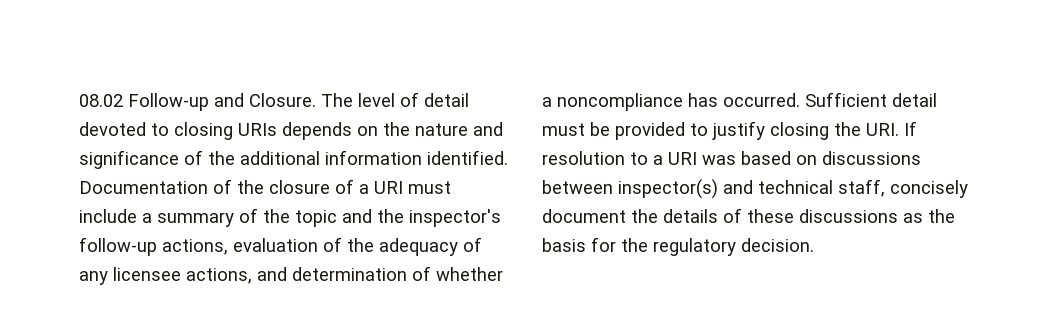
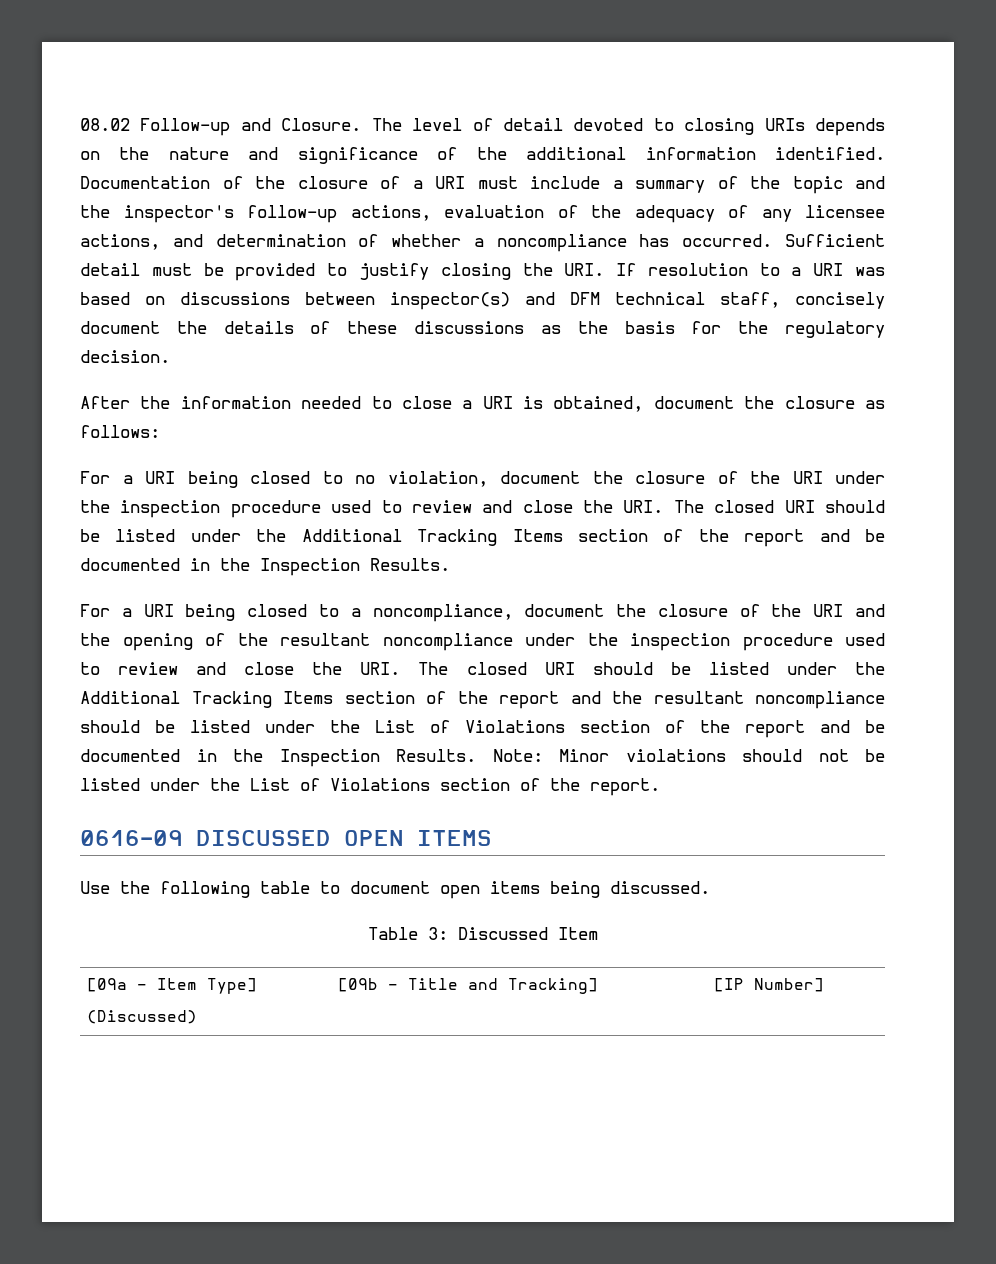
(753, 187) none -> [570,292,600,305] DFM
(814, 245) none -> [80,396,885,412] [80,425,160,438] [80,471,885,488] [80,500,885,518] [80,529,885,547] [80,558,450,576] [80,604,886,622] [80,633,885,651] [80,662,886,675] [80,691,885,709] [80,720,885,738] [80,749,885,767] [80,778,660,796] [80,830,492,846] [80,881,710,899] [367,927,598,940] [86,978,257,994] [86,1010,197,1024] [337,978,598,994] [713,978,824,992] // After the information needed to close a URI is obtained, document the closure as follows: // For a URI being closed to no violation, document the closure of the URI under the inspection procedure used to review and close the URI. The closed URI should be listed under the Additional Tracking Items section of the report and be documented in the Inspection Results. // For a URI being closed to a noncompliance, document the closure of the URI and the opening of the resultant noncompliance under the inspection procedure used to review and close the URI. The closed URI should be listed under the Additional Tracking Items section of the report and the resultant noncompliance should be listed under the List of Violations section of the report and be documented in the Inspection Results. Note: Minor violations should not be listed under the List of Violations section of the report. // 0616-09 DISCUSSED OPEN ITEMS // Use the following table to document open items being discussed. // Table 3: Discussed Item // [09a – Item Type] // (Discussed) | [09b – Title and Tracking] | [IP Number]

